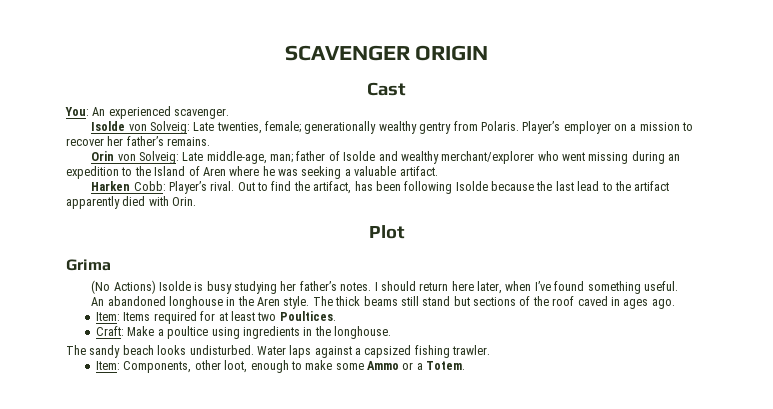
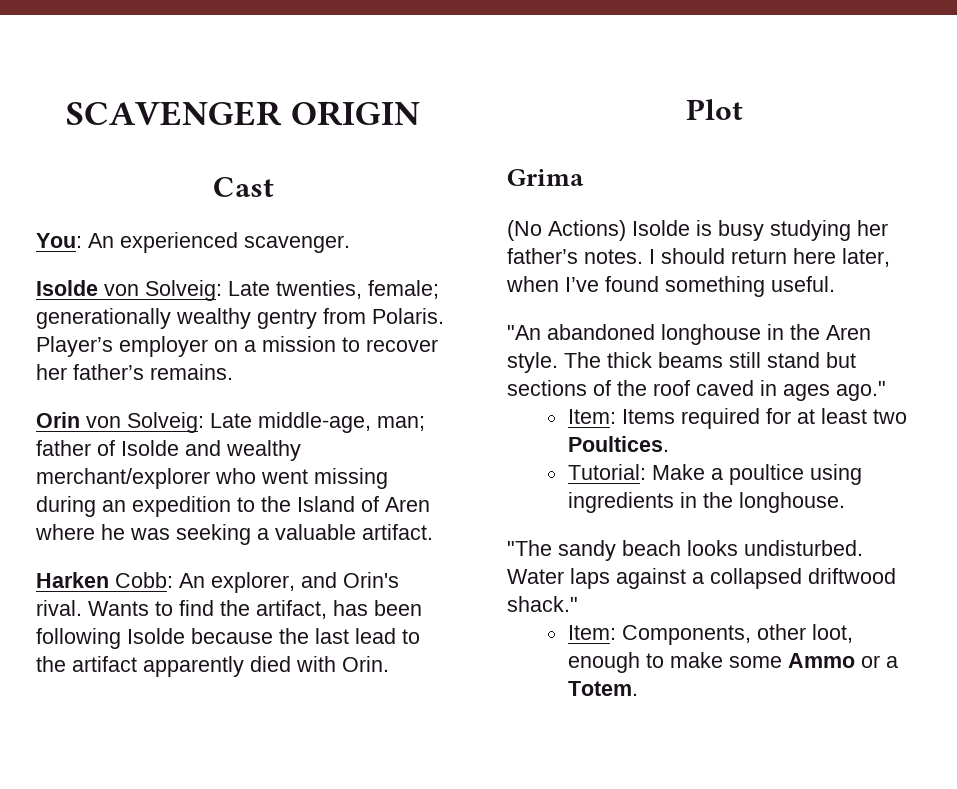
[168,181,255,194] Player’s rival. Out -> [179,572,399,593] [36,600,149,616] An explorer, and Orin's rival. Wants
[91,297,105,306] An -> [507,325,541,340] "An
[651,299,675,309] ago. -> [836,381,886,401] ago."
[96,326,125,336] Craft: -> [567,464,646,480] Tutorial:
[66,345,86,355] The -> [507,540,552,556] "The
[364,345,491,358] capsized fishing trawler. -> [710,568,896,589] [507,596,578,612] collapsed driftwood shack."

